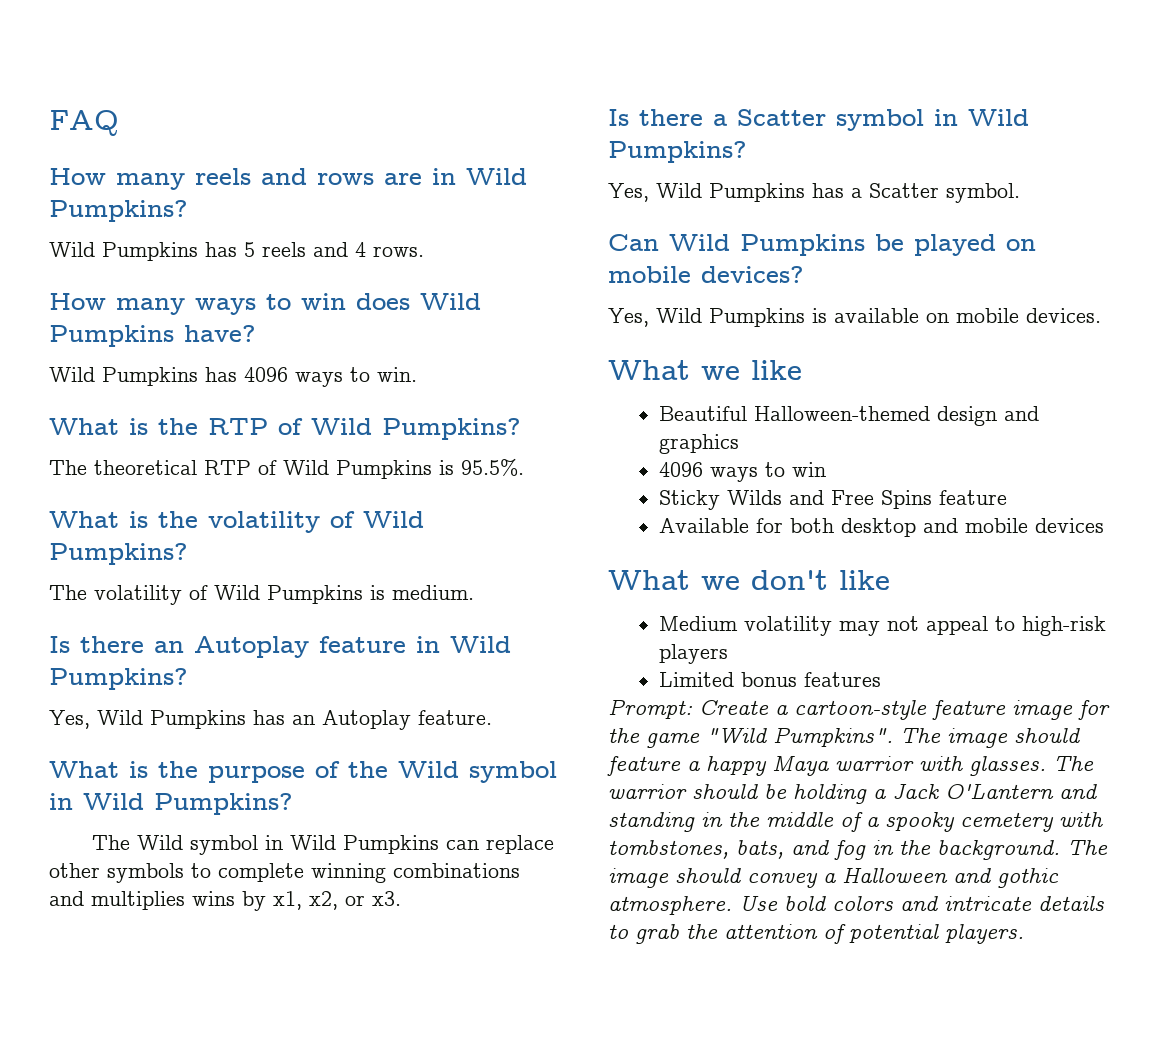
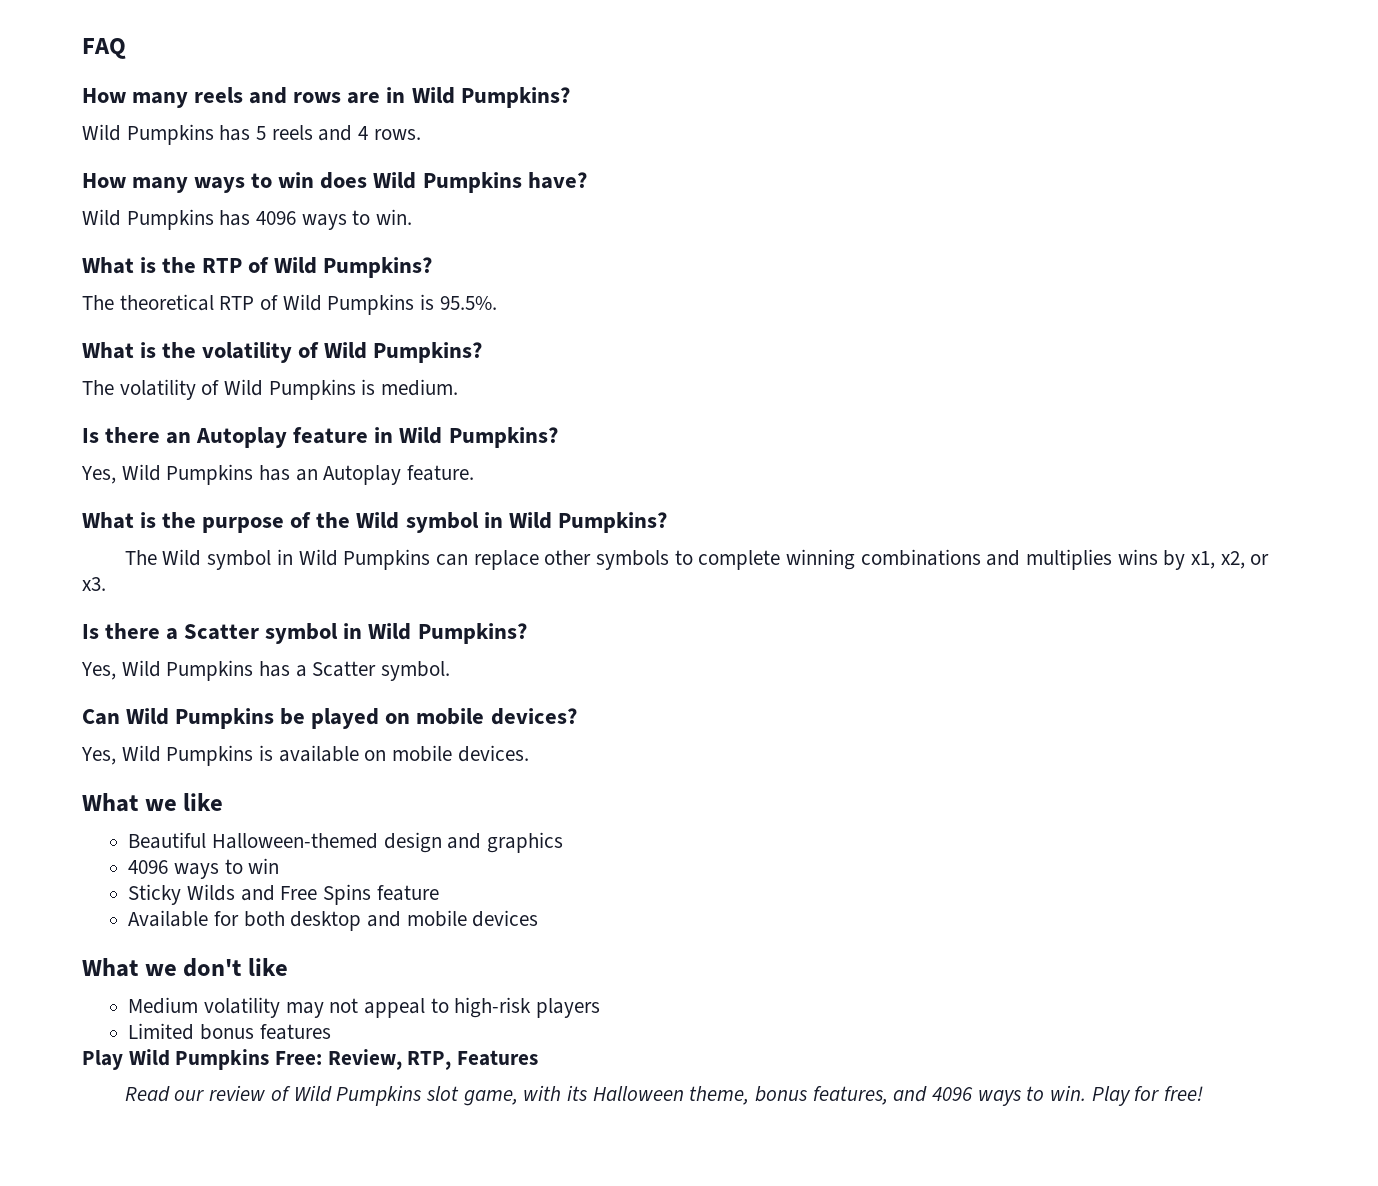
[608,699,1110,720] [608,727,1080,748] [607,755,1094,776] [608,783,1097,804] [608,812,1103,832] [608,840,1108,860] [608,867,1059,888] [608,895,1104,915] [608,924,1024,944] Prompt: Create a cartoon-style feature image for the game "Wild Pumpkins". The image should feature a happy Maya warrior with glasses. The warrior should be holding a Jack O'Lantern and standing in the middle of a spooky cemetery with tombstones, bats, and fog in the background. The image should convey a Halloween and gothic atmosphere. Use bold colors and intricate details to grab the attention of potential players. -> [82,1049,539,1070] [124,1085,1203,1106] Play Wild Pumpkins Free: Review, RTP, Features // Read our review of Wild Pumpkins slot game, with its Halloween theme, bonus features, and 4096 ways to win. Play for free!

